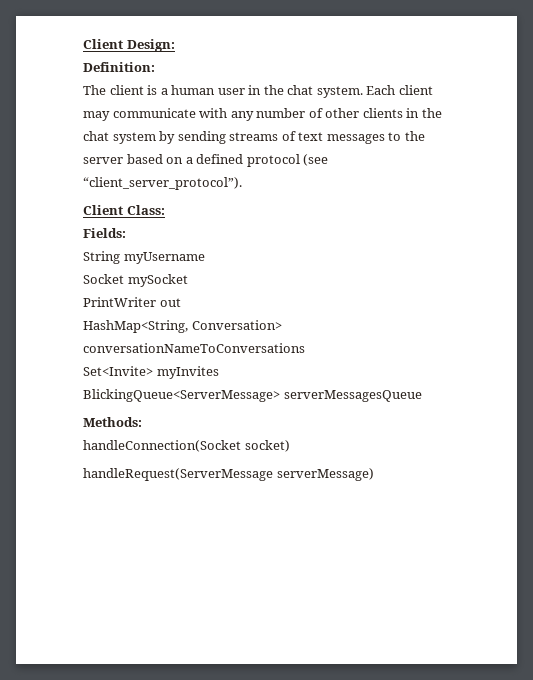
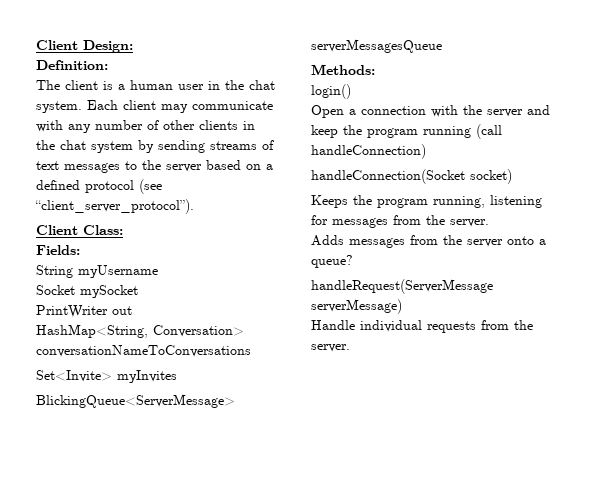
[83,440,290,452] [83,468,374,481] handleConnection(Socket socket) // handleRequest(ServerMessage serverMessage) -> [311,84,351,99] [311,105,550,118] [311,124,502,139] [311,144,426,159] [311,169,512,184] [311,195,542,208] [311,215,489,228] [311,235,546,248] [311,255,353,268] [311,279,493,294] [311,299,402,314] [311,320,533,333] [311,344,350,352] login() // Open a connection with the server and keep the program running (call handleConnection) // handleConnection(Socket socket) // Keeps the program running, listening for messages from the server. // Adds messages from the server onto a queue? // handleRequest(ServerMessage serverMessage) // Handle individual requests from the server.

